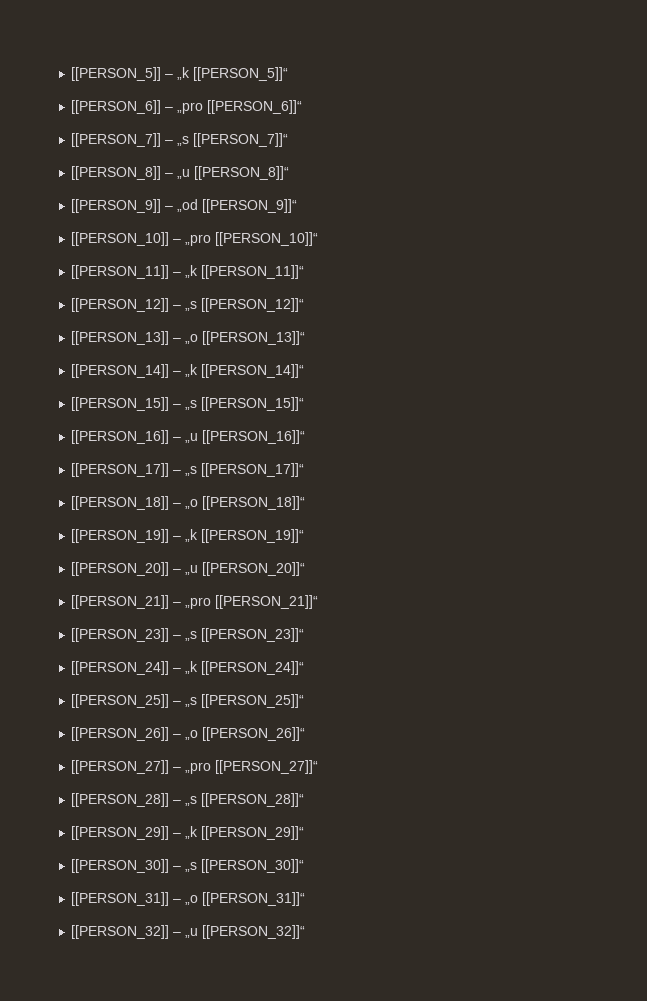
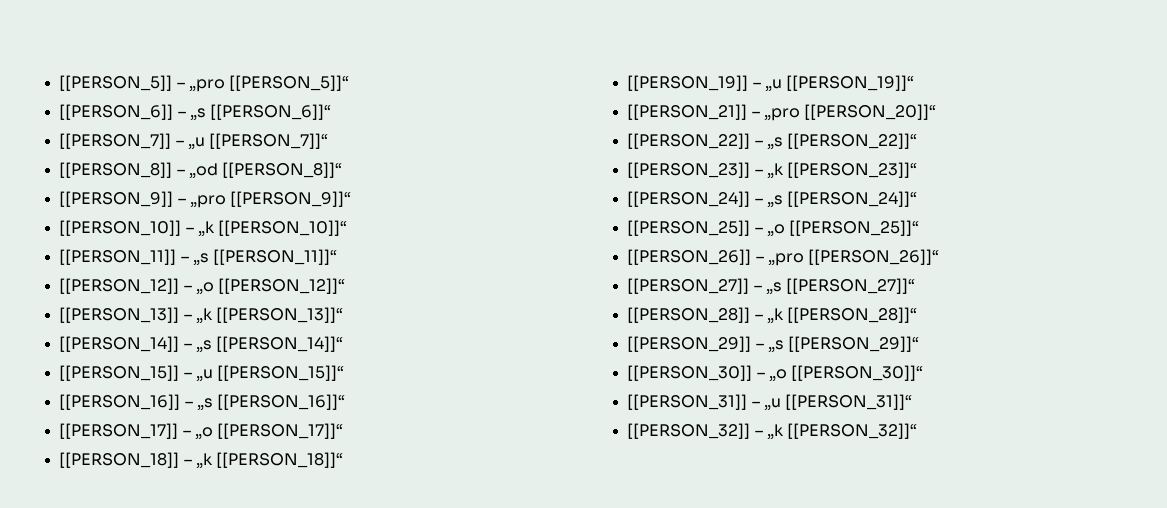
[177,67,191,80] „k -> [188,79,225,92] „pro
[177,102,204,114] „pro -> [189,108,206,120] „s
[177,136,190,146] „s -> [187,137,205,149] „u
[177,169,191,179] „u -> [188,163,218,178] „od
[177,199,199,212] „od -> [189,195,226,208] „pro
[185,234,212,246] „pro -> [197,221,215,236] „k
[185,265,199,278] „k -> [192,253,209,265] „s
[185,301,198,311] „s -> [195,282,214,294] „o
[185,334,199,344] „o -> [195,308,213,323] „k
[185,364,199,377] „k -> [195,340,212,352] „s
[185,400,198,410] „s -> [195,369,213,381] „u
[185,433,199,443] „u -> [196,398,213,410] „s
[185,466,198,476] „s -> [194,427,213,439] „o
[185,499,199,509] „o -> [195,453,213,468] „k
[185,529,199,542] „k -> [764,79,782,91] „u
[71,562,306,576] // [[PERSON_20]] – „u [[PERSON_20]]“ -> (915, 83) none
[215,595,319,609] [[PERSON_21]]“ -> [804,104,937,120] [627,133,918,149] [[PERSON_20]]“ // [[PERSON_22]] – „s [[PERSON_22]]“
[185,631,198,641] „s -> [766,163,784,178] „k
[185,661,199,674] „k -> [766,195,783,207] „s
[185,697,198,707] „s -> [766,224,785,236] „o
[185,730,199,740] „o -> [767,253,804,266] „pro
[185,762,212,774] „pro -> [765,282,782,294] „s
[185,796,198,806] „s -> [766,308,784,323] „k
[185,826,199,839] „k -> [767,340,784,352] „s
[185,862,198,872] „s -> [768,369,787,381] „o
[185,895,199,905] „o -> [763,398,781,410] „u
[185,928,199,938] „u -> [766,424,784,439] „k

